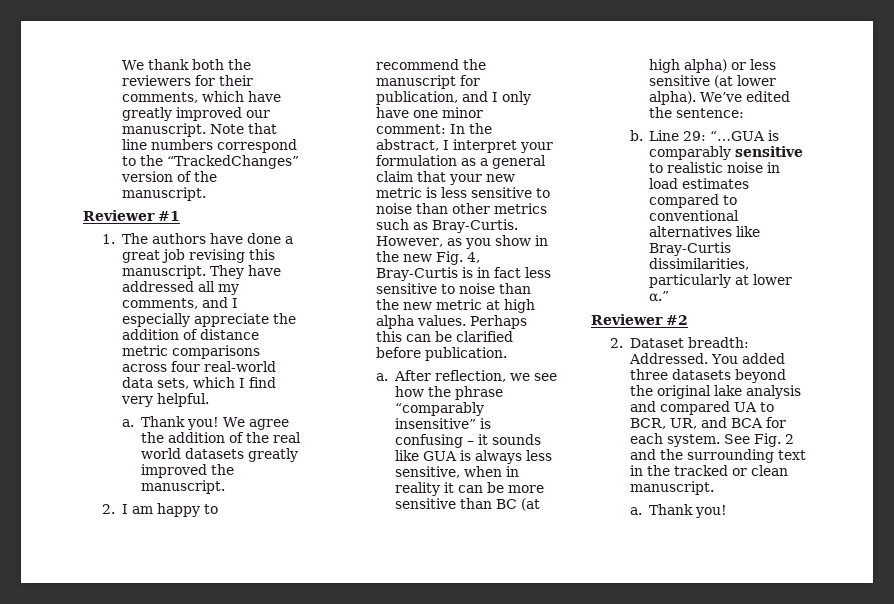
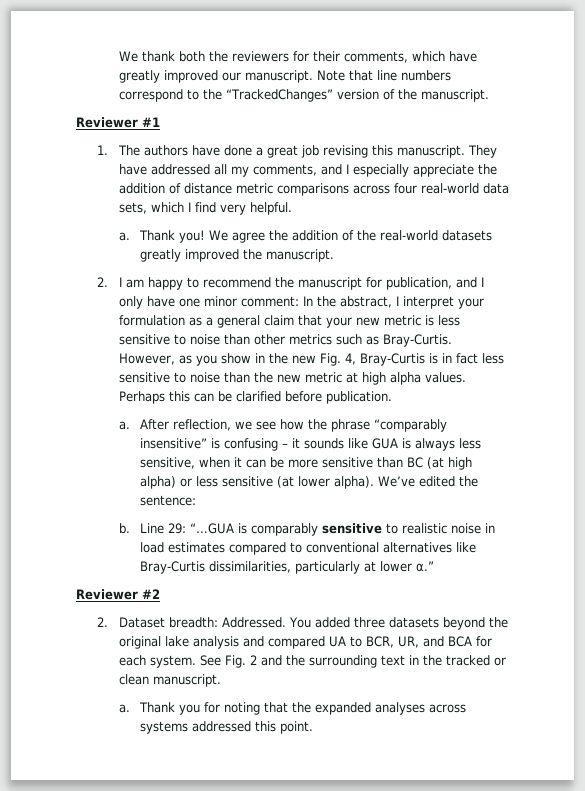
[272,432,301,443] [140,448,181,459] real world -> [380,230,439,241] real-world
[505,466,519,477] [394,482,440,496] in reality -> (231, 462) none
[694,505,727,518] you! -> [179,702,467,715] [140,721,314,734] you for noting that the expanded analyses across systems addressed this point.

